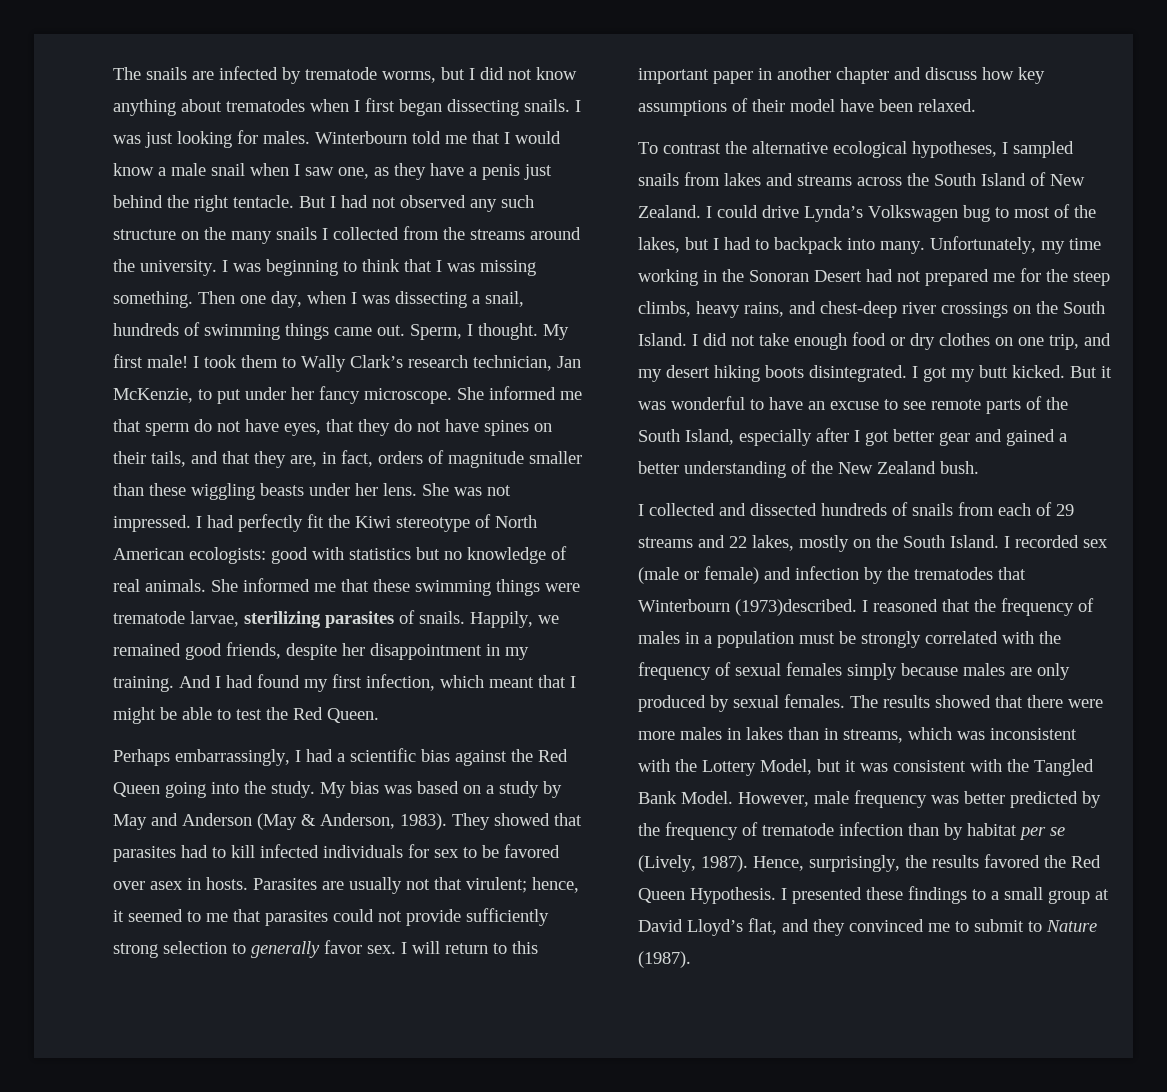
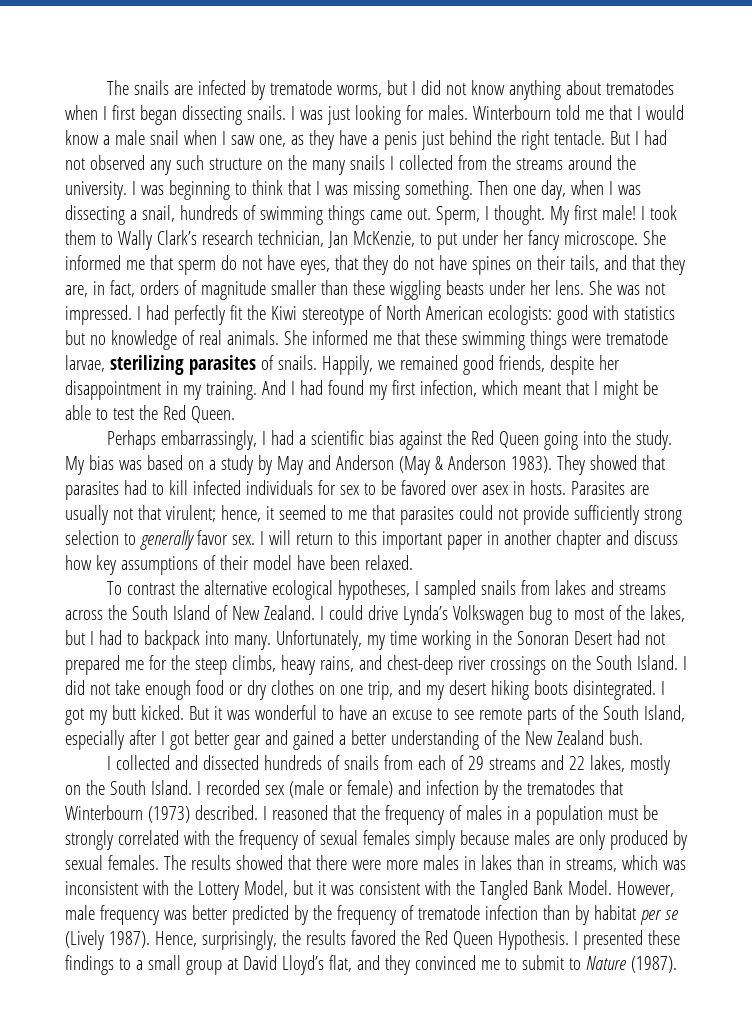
[320,813,395,829] Anderson, -> [447,455,506,470] Anderson
[735,599,857,616] (1973)described. -> [147,805,258,823] (1973) described.
[638,855,696,872] (Lively, -> [65,930,104,950] (Lively

